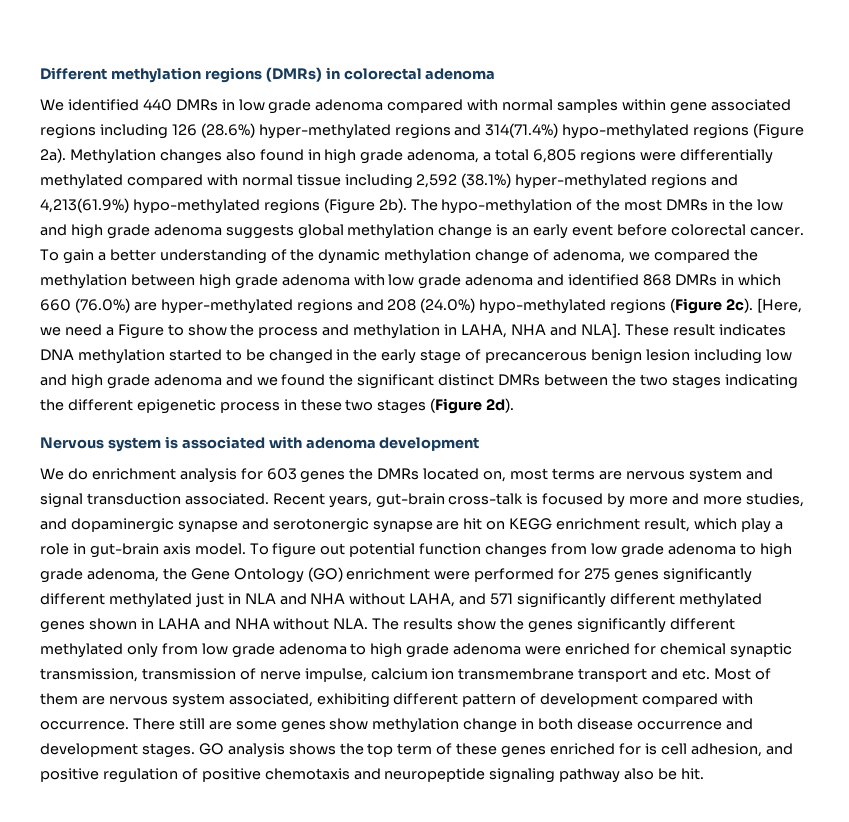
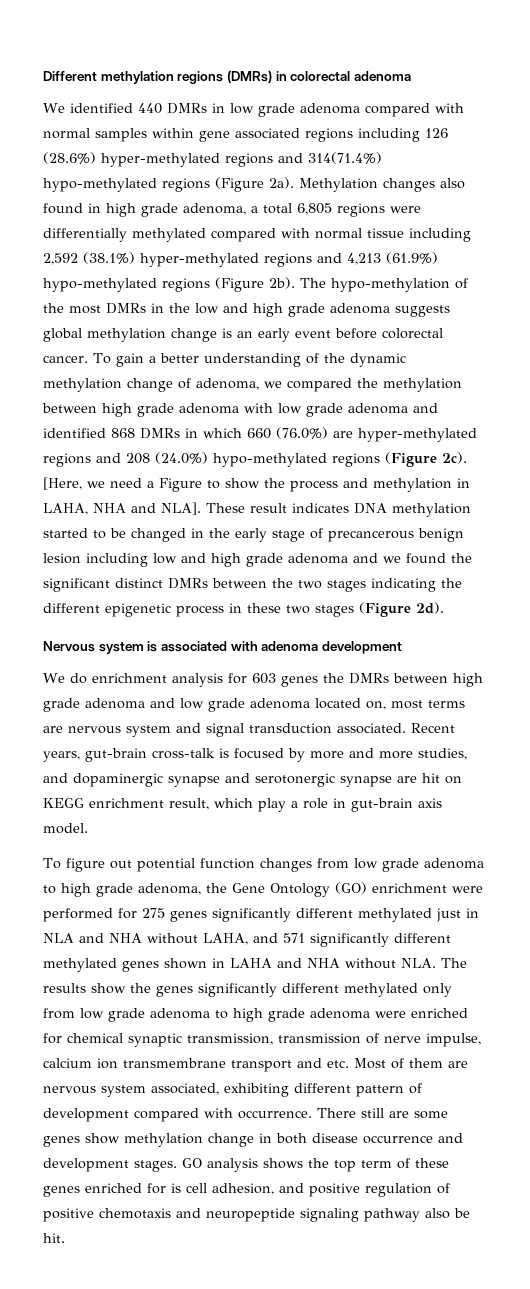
[40,198,129,213] 4,213(61.9%) -> [347,252,438,265] 4,213 (61.9%)
(420, 474) none -> [392,673,483,687] [43,698,310,712] between high grade adenoma and low grade adenoma
(246, 549) none -> (88, 828) //

